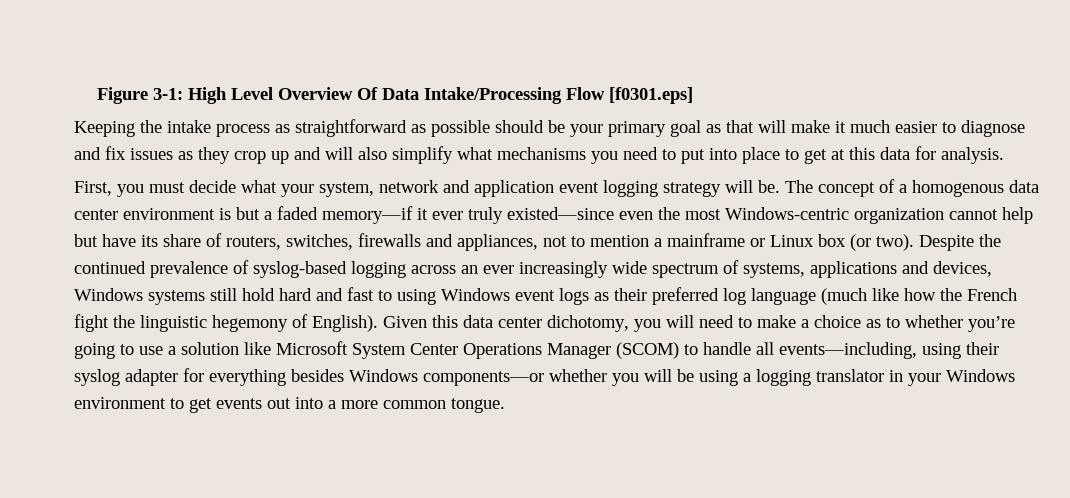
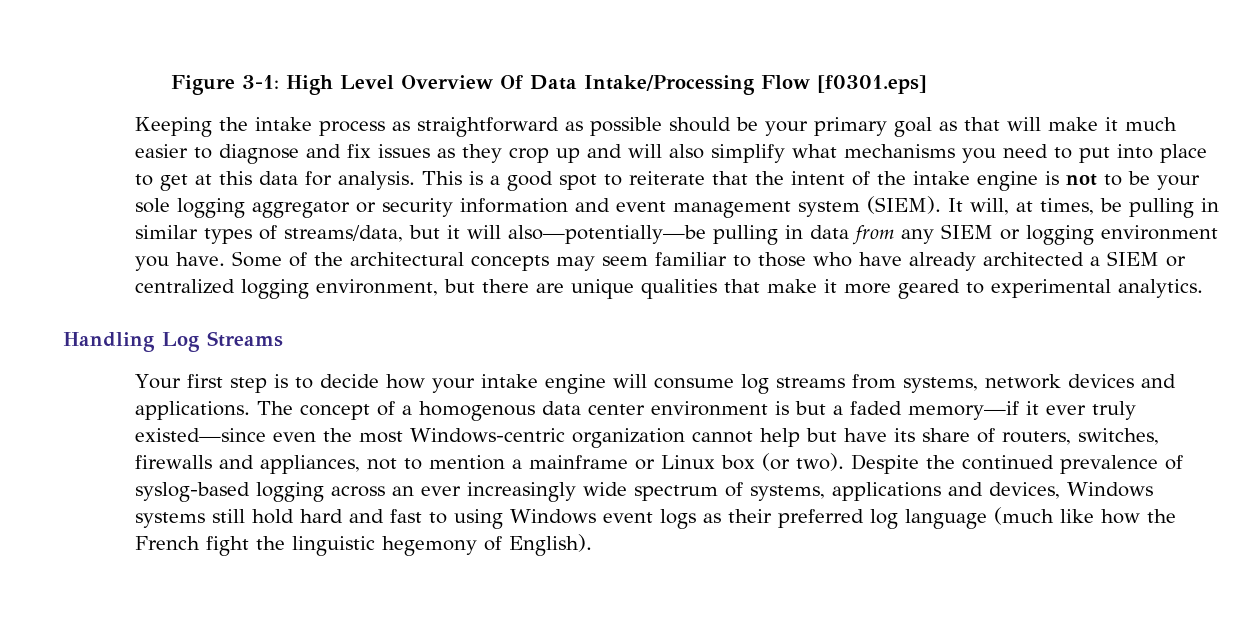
[73,180,780,197] // First, you must decide what your system, network and application event logging strategy will be. -> [422,171,1201,191] [135,196,1220,218] [135,224,1219,245] [135,251,1187,271] [135,279,1204,299] [63,331,283,352] [135,374,1177,394] [135,401,251,420] This is a good spot to reiterate that the intent of the intake engine is not to be your sole logging aggregator or security information and event management system (SIEM). It will, at times, be pulling in similar types of streams/data, but it will also—potentially—be pulling in data from any SIEM or logging environment you have. Some of the architectural concepts may seem familiar to those who have already architected a SIEM or centralized logging environment, but there are unique qualities that make it more geared to experimental analytics. // Handling Log Streams // Your first step is to decide how your intake engine will consume log streams from systems, network devices and applications.
[382,315,1015,332] [73,341,999,359] [73,368,1015,386] [73,397,505,413] Given this data center dichotomy, you will need to make a choice as to whether you’re going to use a solution like Microsoft System Center Operations Manager (SCOM) to handle all events—including, using their syslog adapter for everything besides Windows components—or whether you will be using a logging translator in your Windows environment to get events out into a more common tongue. -> (593, 545) none

